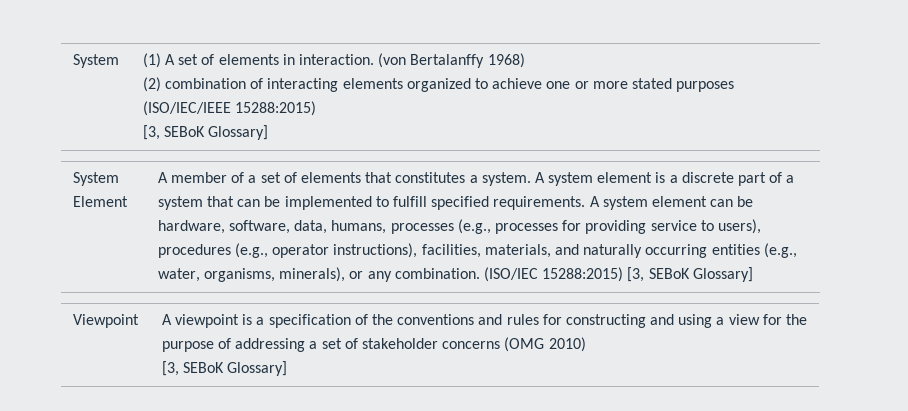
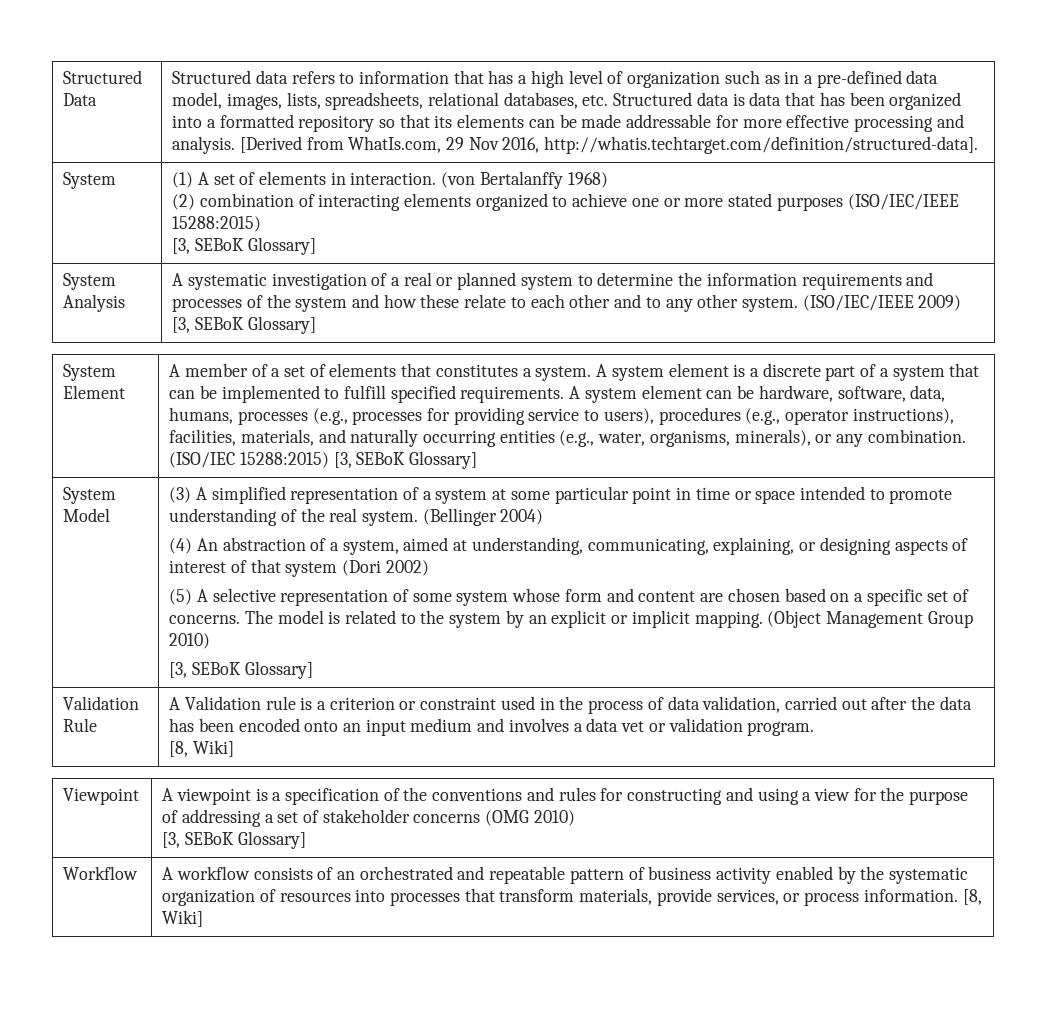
(72, 61) none -> [63,70,143,84] [63,93,98,106] [172,70,939,88] [172,92,962,110] [172,114,964,132] [172,136,979,154] Structured Data | Structured data refers to information that has a high level of organization such as in a pre-defined data model, images, lists, spreadsheets, relational databases, etc. Structured data is data that has been organized into a formatted repository so that its elements can be made addressable for more effective processing and analysis. [Derived from WhatIs.com, 29 Nov 2016, http://whatis.techtarget.com/definition/structured-data]. //
(269, 132) none -> [63,273,117,290] [63,294,126,312] [172,272,934,290] [172,294,962,312] [172,316,316,334] // System Analysis | A systematic investigation of a real or planned system to determine the information requirements and processes of the system and how these relate to each other and to any other system. (ISO/IEC/IEEE 2009) [3, SEBoK Glossary]
(753, 274) none -> [63,487,117,504] [63,508,111,522] [169,486,953,504] [169,508,544,526] [169,537,969,555] [169,559,429,577] [169,588,970,606] [169,610,973,628] [169,633,211,649] [169,661,313,679] [63,696,140,710] [63,718,98,732] [169,696,972,714] [169,718,815,736] [169,740,234,757] // System Model | (3) A simplified representation of a system at some particular point in time or space intended to promote understanding of the real system. (Bellinger 2004) // (4) An abstraction of a system, aimed at understanding, communicating, explaining, or designing aspects of interest of that system (Dori 2002) // (5) A selective representation of some system whose form and content are chosen based on a specific set of concerns. The model is related to the system by an explicit or implicit mapping. (Object Management Group 2010) // [3, SEBoK Glossary] // Validation Rule | A Validation rule is a criterion or constraint used in the process of data validation, carried out after the data has been encoded onto an input medium and involves a data vet or validation program. // [8, Wiki]
(288, 368) none -> [63,866,139,880] [162,866,968,884] [162,888,982,906] [162,910,204,927] // Workflow | A workflow consists of an orchestrated and repeatable pattern of business activity enabled by the systematic organization of resources into processes that transform materials, provide services, or process information. [8, Wiki]

